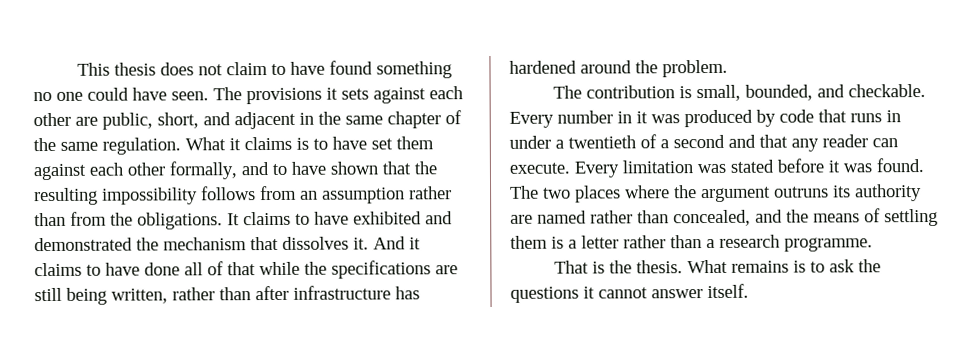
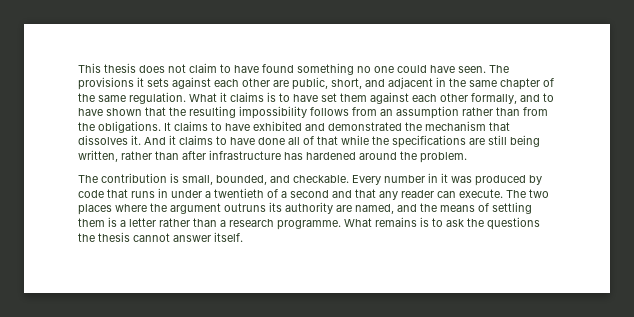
[574,158,924,178] Every limitation was stated before it was found. -> (503, 193) none
[537,209,751,227] named rather than concealed, -> [355,204,394,214] named,
[553,260,683,274] // That is the thesis. -> (341, 225) none
[583,286,595,299] it -> [78,232,130,242] the thesis

